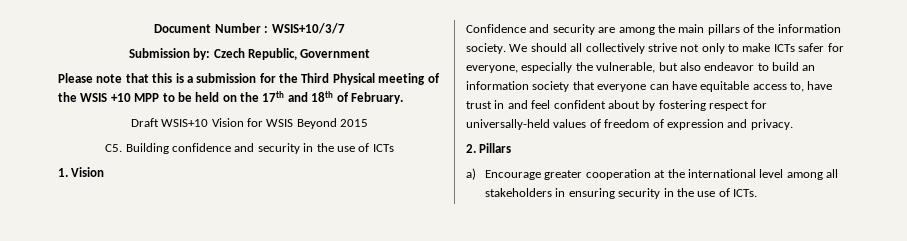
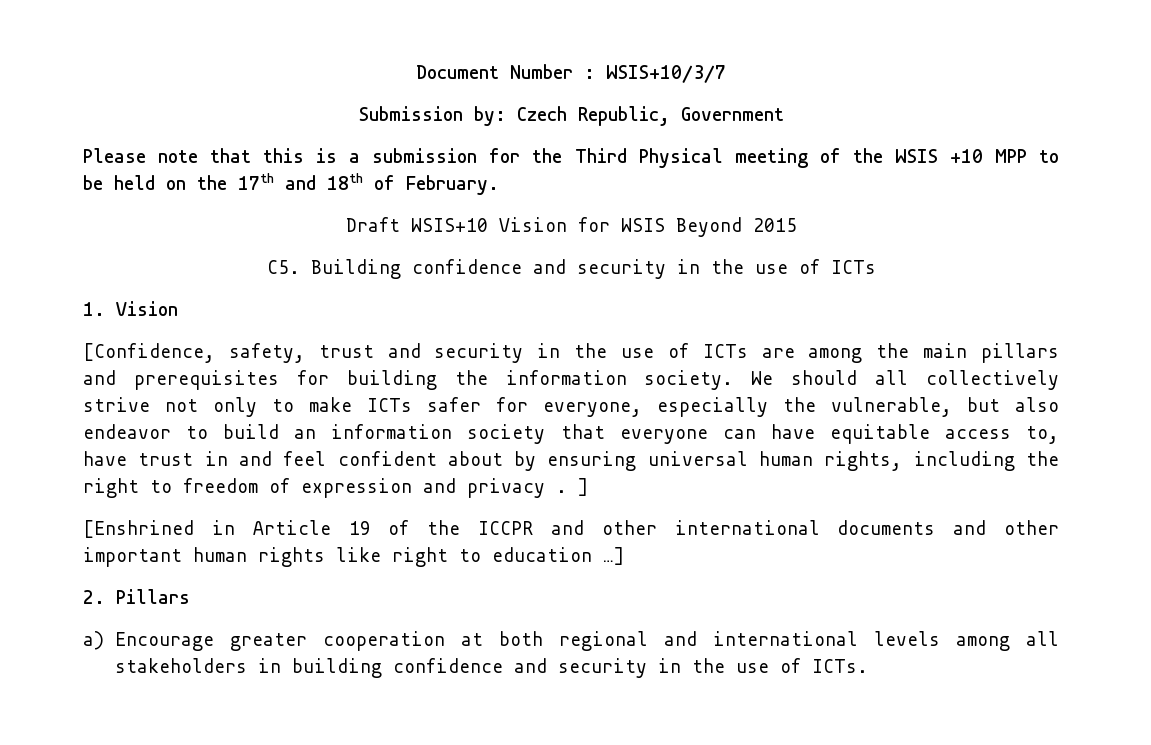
[466,24,595,35] Confidence and security -> [83,343,748,363] [Confidence, safety, trust and security in the use of ICTs
[743,24,754,33] of -> [83,370,437,390] and prerequisites for building
[658,100,768,111] [466,119,793,130] fostering respect for universally-held values of freedom of expression and privacy. -> [547,451,1059,471] [83,478,588,498] [83,520,1059,538] [83,547,624,567] ensuring universal human rights, including the right to freedom of expression and privacy . ] // [Enshrined in Article 19 of the ICCPR and other international documents and other important human rights like right to education …]
[667,169,784,178] the international level -> [498,631,940,651] both regional and international levels
[568,188,615,199] ensuring -> [291,658,547,678] building confidence and

